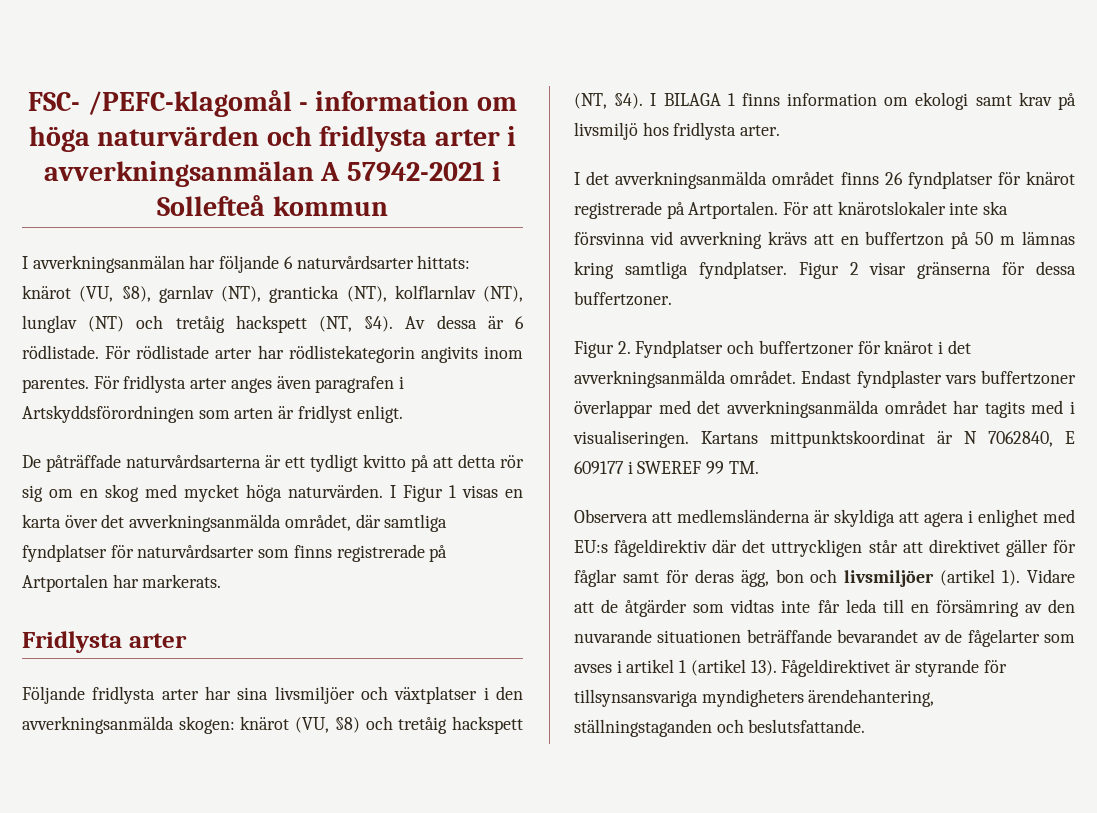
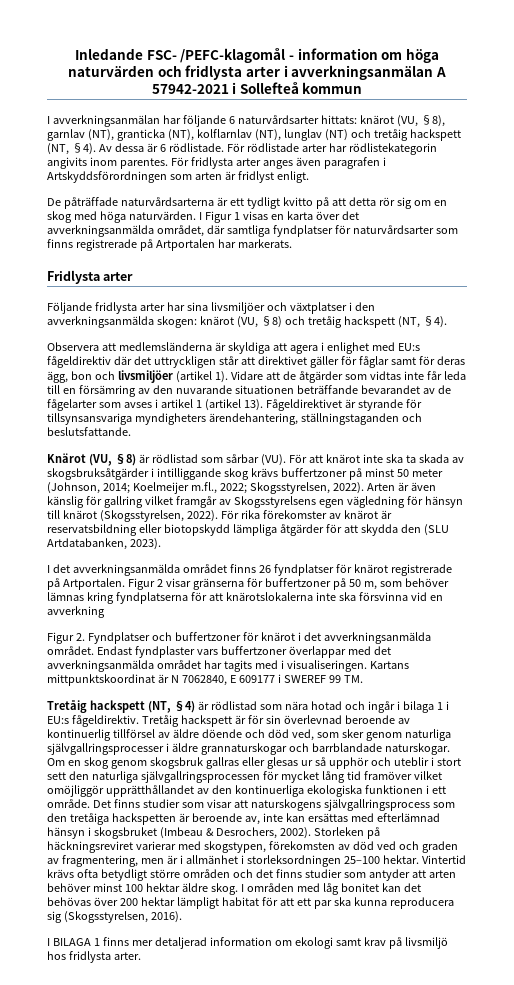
(28, 101) none -> [75,48,144,60] Inledande
[184,484,239,502] mycket -> (97, 215) none
[650,92,1076,110] [574,122,781,140] [574,171,1075,189] [574,201,1009,219] [574,231,1075,249] [574,261,1076,279] [574,291,672,306] [574,340,971,358] [574,370,1076,388] [574,400,1075,418] [573,430,1075,448] [574,461,759,474] I BILAGA 1 finns information om ekologi samt krav på livsmiljö hos fridlysta arter. // I det avverkningsanmälda området finns 26 fyndplatser för knärot registrerade på Artportalen. För att knärotslokaler inte ska försvinna vid avverkning krävs att en buffertzon på 50 m lämnas kring samtliga fyndplatser. Figur 2 visar gränserna för dessa buffertzoner. // Figur 2. Fyndplatser och buffertzoner för knärot i det avverkningsanmälda området. Endast fyndplaster vars buffertzoner överlappar med det avverkningsanmälda området har tagits med i visualiseringen. Kartans mittpunktskoordinat är N 7062840, E 609177 i SWEREF 99 TM. -> (447, 322) none
(866, 726) none -> [47,453,464,466] [47,468,443,480] [47,482,436,494] [47,496,463,508] [47,510,392,522] [47,524,449,536] [47,538,161,550] [47,564,452,576] [47,578,449,590] [47,592,443,604] [47,606,105,618] [47,632,431,644] [47,646,391,658] [47,660,409,672] [47,674,363,686] [47,700,449,713] [47,715,410,727] [47,729,451,741] [47,743,450,755] [47,757,461,769] [47,771,442,783] [47,785,446,797] [47,799,455,811] [47,813,440,825] [47,827,380,839] [47,841,458,853] [47,855,466,867] [47,869,456,881] [47,883,421,895] [47,897,454,909] [47,911,182,923] [47,937,448,949] [47,951,141,963] // Knärot (VU, §8) är rödlistad som sårbar (VU). För att knärot inte ska ta skada av skogsbruksåtgärder i intilliggande skog krävs buffertzoner på minst 50 meter (Johnson, 2014; Koelmeijer m.fl., 2022; Skogsstyrelsen, 2022). Arten är även känslig för gallring vilket framgår av Skogsstyrelsens egen vägledning för hänsyn till knärot (Skogsstyrelsen, 2022). För rika förekomster av knärot är reservatsbildning eller biotopskydd lämpliga åtgärder för att skydda den (SLU Artdatabanken, 2023). // I det avverkningsanmälda området finns 26 fyndplatser för knärot registrerade på Artportalen. Figur 2 visar gränserna för buffertzoner på 50 m, som behöver lämnas kring fyndplatserna för att knärotslokalerna inte ska försvinna vid en avverkning // Figur 2. Fyndplatser och buffertzoner för knärot i det avverkningsanmälda området. Endast fyndplaster vars buffertzoner överlappar med det avverkningsanmälda området har tagits med i visualiseringen. Kartans mittpunktskoordinat är N 7062840, E 609177 i SWEREF 99 TM. // Tretåig hackspett (NT, §4) är rödlistad som nära hotad och ingår i bilaga 1 i EU:s fågeldirektiv. Tretåig hackspett är för sin överlevnad beroende av kontinuerlig tillförsel av äldre döende och död ved, som sker genom naturliga självgallringsprocesser i äldre grannaturskogar och barrblandade naturskogar. Om en skog genom skogsbruk gallras eller glesas ur så upphör och uteblir i stort sett den naturliga självgallringsprocessen för mycket lång tid framöver vilket omöjliggör upprätthållandet av den kontinuerliga ekologiska funktionen i ett område. Det finns studier som visar att naturskogens självgallringsprocess som den tretåiga hackspetten är beroende av, inte kan ersättas med efterlämnad hänsyn i skogsbruket (Imbeau & Desrochers, 2002). Storleken på häckningsreviret varierar med skogstypen, förekomsten av död ved och graden av fragmentering, men är i allmänhet i storleksordningen 25–100 hektar. Vintertid krävs ofta betydligt större områden och det finns studier som antyder att arten behöver minst 100 hektar äldre skog. I områden med låg bonitet kan det behövas över 200 hektar lämpligt habitat för att ett par ska kunna reproducera sig (Skogsstyrelsen, 2016). // I BILAGA 1 finns mer detaljerad information om ekologi samt krav på livsmiljö hos fridlysta arter.

